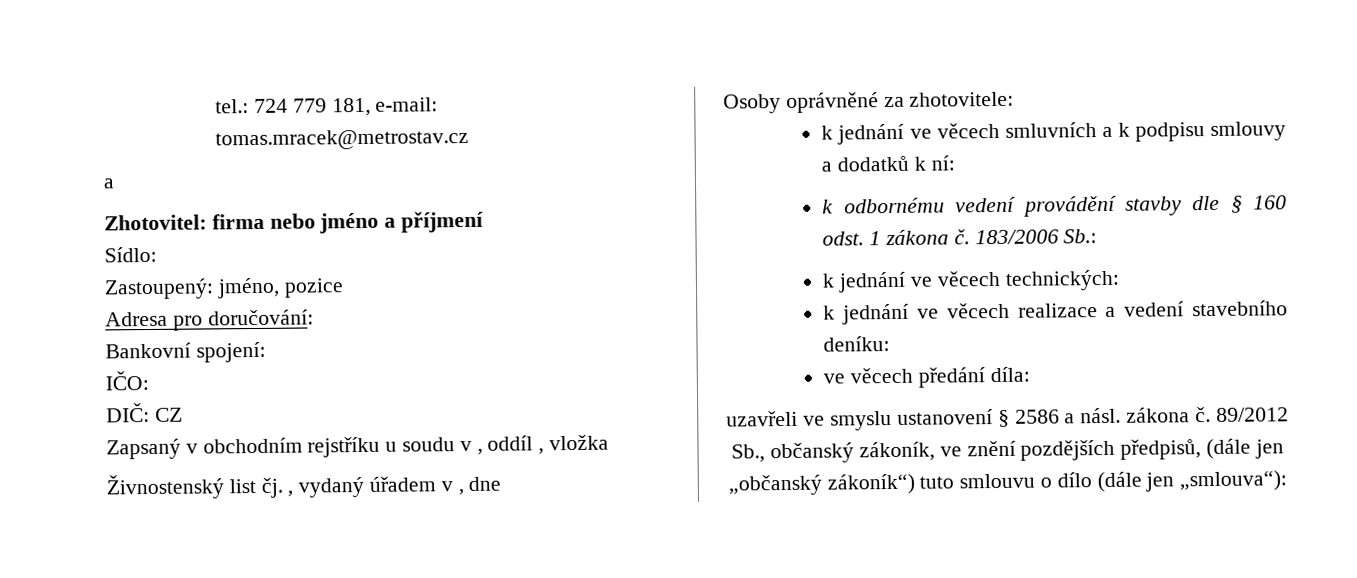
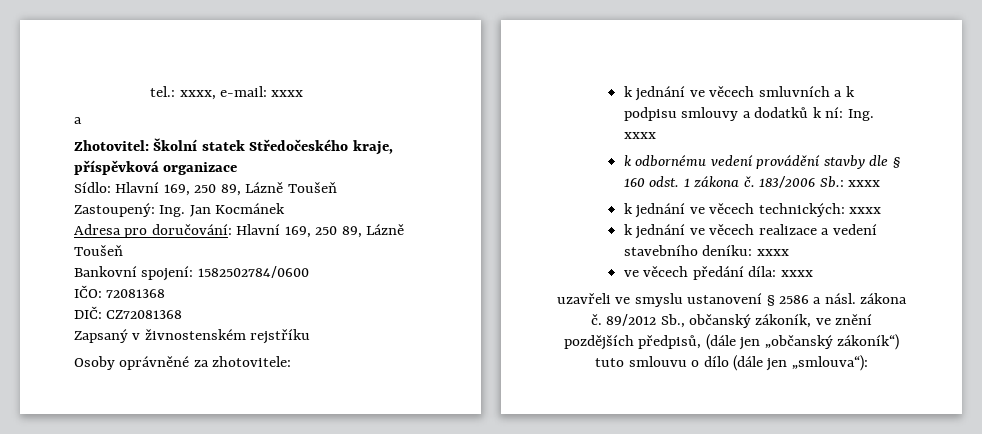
[253,97,439,117] [215,128,470,151] [103,178,115,189] [104,210,485,234] [104,246,157,263] [104,277,344,300] [105,309,314,331] 724 779 181, e-mail: tomas.mracek@metrostav.cz // a // Zhotovitel: firma nebo jméno a příjmení // Sídlo: // Zastoupený: jméno, pozice // Adresa pro doručování: -> [179,86,304,100] [74,117,82,124] [74,138,393,155] [74,160,238,175] [74,182,337,196] [74,203,286,217] [74,224,405,238] [74,245,123,256] xxxx, e-mail: xxxx // a // Zhotovitel: Školní statek Středočeského kraje, příspěvková organizace // Sídlo: Hlavní 169, 250 89, Lázně Toušeň // Zastoupený: Ing. Jan Kocmánek // Adresa pro doručování: Hlavní 169, 250 89, Lázně Toušeň
(266, 352) none -> [197,266,309,278] 1582502784/0600
(149, 380) none -> [106,289,166,298] 72081368
[154,407,183,422] CZ -> [106,310,183,319] CZ72081368
[202,437,303,454] obchodním -> [144,329,246,340] živnostenském
[385,434,610,455] [106,474,502,500] u soudu v , oddíl , vložka // Živnostenský list čj. , vydaný úřadem v , dne -> (311, 336) none
(955, 163) none -> [847,109,874,121] [623,132,656,139] Ing. xxxx
(1098, 236) none -> [848,180,881,187] xxxx
(1120, 280) none -> [849,207,882,214] xxxx
(891, 344) none -> [756,249,789,256] xxxx
(1030, 374) none -> [780,270,813,277] xxxx

